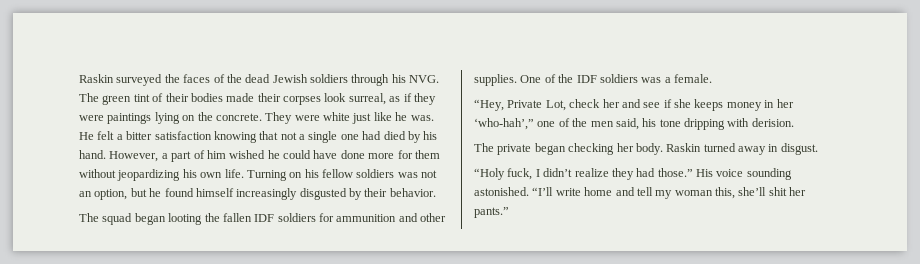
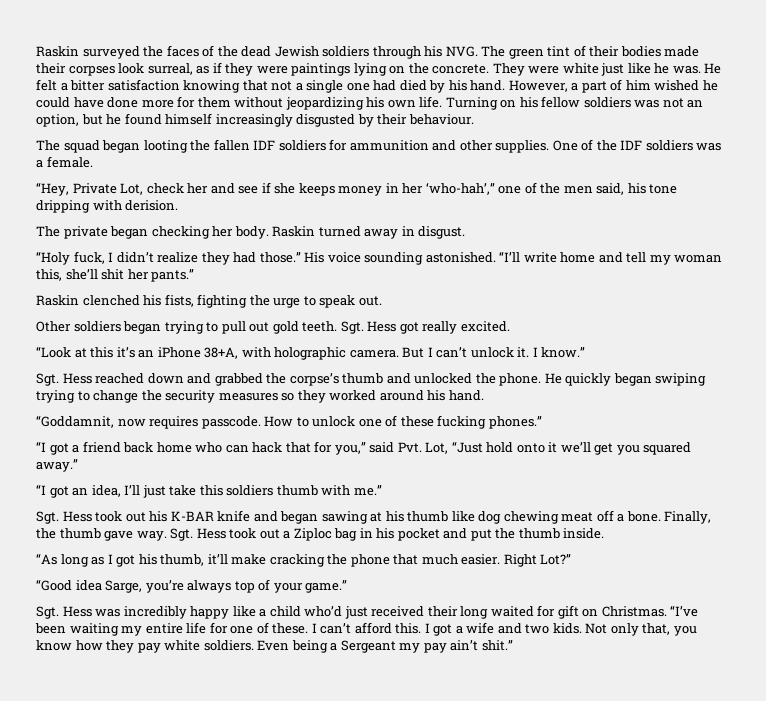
[389,188,436,197] behavior. -> [408,114,474,125] behaviour.
(509, 212) none -> [36,294,382,308] [36,321,510,334] [36,346,586,360] [36,373,707,386] [36,390,484,403] [36,415,542,429] [36,441,692,455] [36,459,78,472] [36,484,382,498] [36,510,712,524] [36,528,605,541] [36,553,572,567] [36,579,348,593] [36,605,699,619] [35,622,697,636] [36,640,513,653] // Raskin clenched his fists, fighting the urge to speak out. // Other soldiers began trying to pull out gold teeth. Sgt. Hess got really excited. // “Look at this it’s an iPhone 38+A, with holographic camera. But I can’t unlock it. I know.” // Sgt. Hess reached down and grabbed the corpse’s thumb and unlocked the phone. He quickly began swiping trying to change the security measures so they worked around his hand. // “Goddamnit, now requires passcode. How to unlock one of these fucking phones.” // “I got a friend back home who can hack that for you,” said Pvt. Lot, “Just hold onto it we’ll get you squared away.” // “I got an idea, I’ll just take this soldiers thumb with me.” // Sgt. Hess took out his K-BAR knife and began sawing at his thumb like dog chewing meat off a bone. Finally, the thumb gave way. Sgt. Hess took out a Ziploc bag in his pocket and put the thumb inside. // “As long as I got his thumb, it’ll make cracking the phone that much easier. Right Lot?” // “Good idea Sarge, you’re always top of your game.” // Sgt. Hess was incredibly happy like a child who’d just received their long waited for gift on Christmas. “I’ve been waiting my entire life for one of these. I can’t afford this. I got a wife and two kids. Not only that, you know how they pay white soldiers. Even being a Sergeant my pay ain’t shit.”

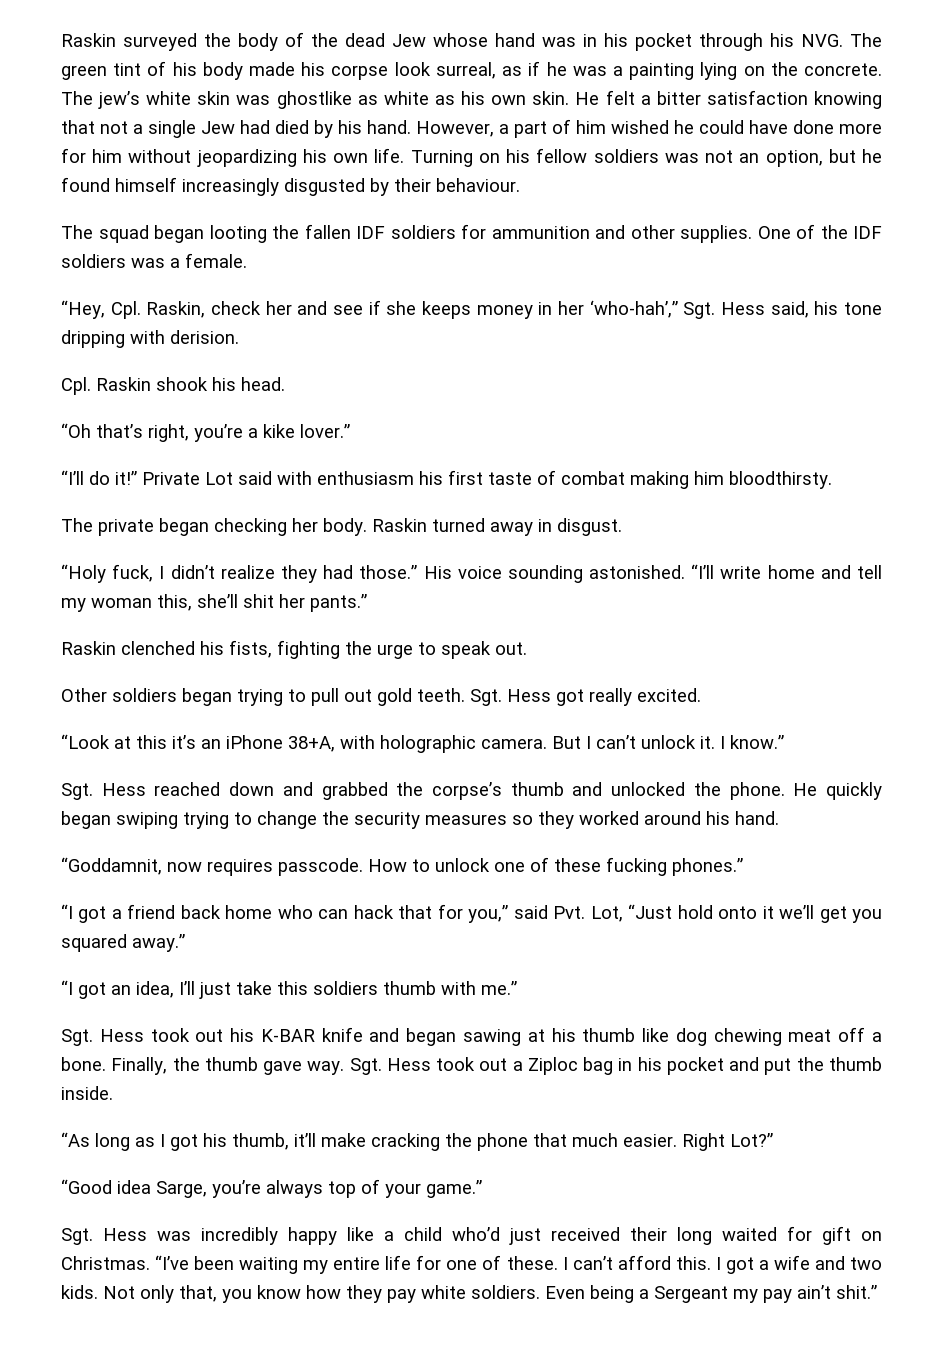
[166,45,199,57] faces -> [238,33,278,51] body
[274,46,370,57] Jewish soldiers -> [392,33,692,51] Jew whose hand was in his pocket
[589,46,700,57] [36,62,701,76] their bodies made their corpses look surreal, as if they were paintings lying on the concrete. They were white just like he was. -> [172,61,883,80] [61,91,570,109] his body made his corpse look surreal, as if he was a painting lying on the concrete. The jew’s white skin was ghostlike as white as his own skin.
[346,83,370,91] one -> [201,121,235,134] Jew
[197,97,231,108] them -> [92,149,123,163] him
[72,183,144,195] Private Lot, -> [110,301,206,319] Cpl. Raskin,
[498,182,593,194] one of the men -> [683,302,765,319] Sgt. Hess
(179, 205) none -> [61,377,285,395] [61,423,350,442] [61,470,832,489] // Cpl. Raskin shook his head. // “Oh that’s right, you’re a kike lover.” // “I’ll do it!” Private Lot said with enthusiasm his first taste of combat making him bloodthirsty.

